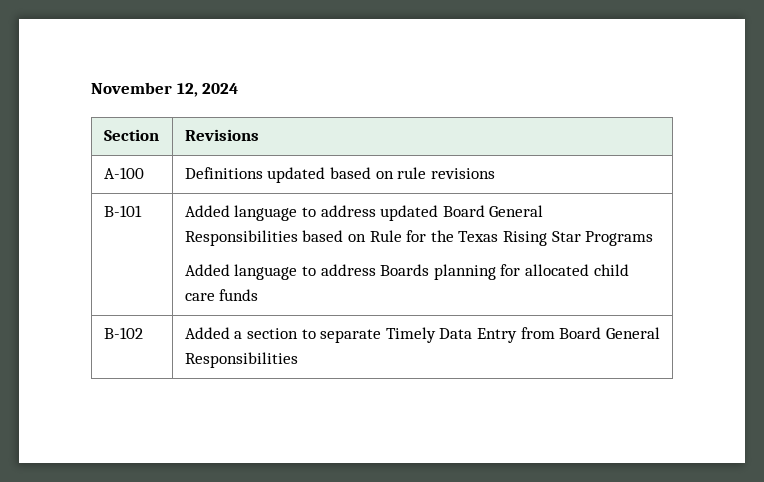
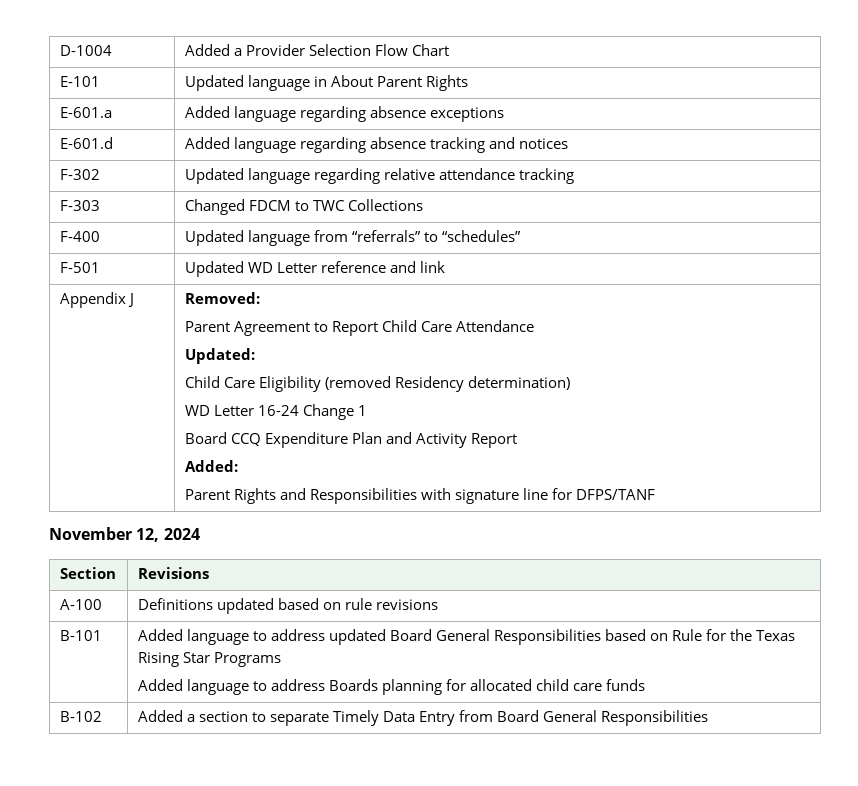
(91, 88) none -> [59,45,112,56] [184,44,449,56] [59,76,100,87] [184,75,468,91] [59,107,112,118] [184,106,504,122] [59,137,113,149] [184,137,568,153] [59,169,100,180] [184,168,574,184] [59,200,100,211] [184,199,423,215] [59,231,100,242] [184,230,521,246] [59,262,100,273] [184,261,445,277] [59,292,134,308] [184,292,260,304] [184,320,534,336] [184,348,255,364] [184,376,570,392] [184,404,367,420] [184,432,517,448] [184,460,238,472] [184,488,655,504] D-1004 | Added a Provider Selection Flow Chart // E-101 | Updated language in About Parent Rights // E-601.a | Added language regarding absence exceptions // E-601.d | Added language regarding absence tracking and notices // F-302 | Updated language regarding relative attendance tracking // F-303 | Changed FDCM to TWC Collections // F-400 | Updated language from “referrals” to “schedules” // F-501 | Updated WD Letter reference and link // Appendix J | Removed: // Parent Agreement to Report Child Care Attendance // Updated: // Child Care Eligibility (removed Residency determination) // WD Letter 16-24 Change 1 // Board CCQ Expenditure Plan and Activity Report // Added: // Parent Rights and Responsibilities with signature line for DFPS/TANF //

